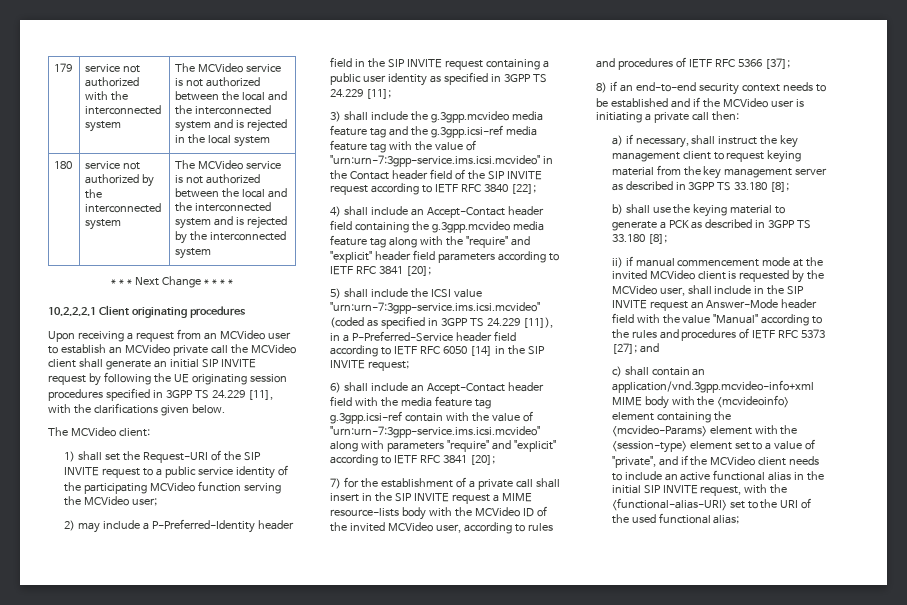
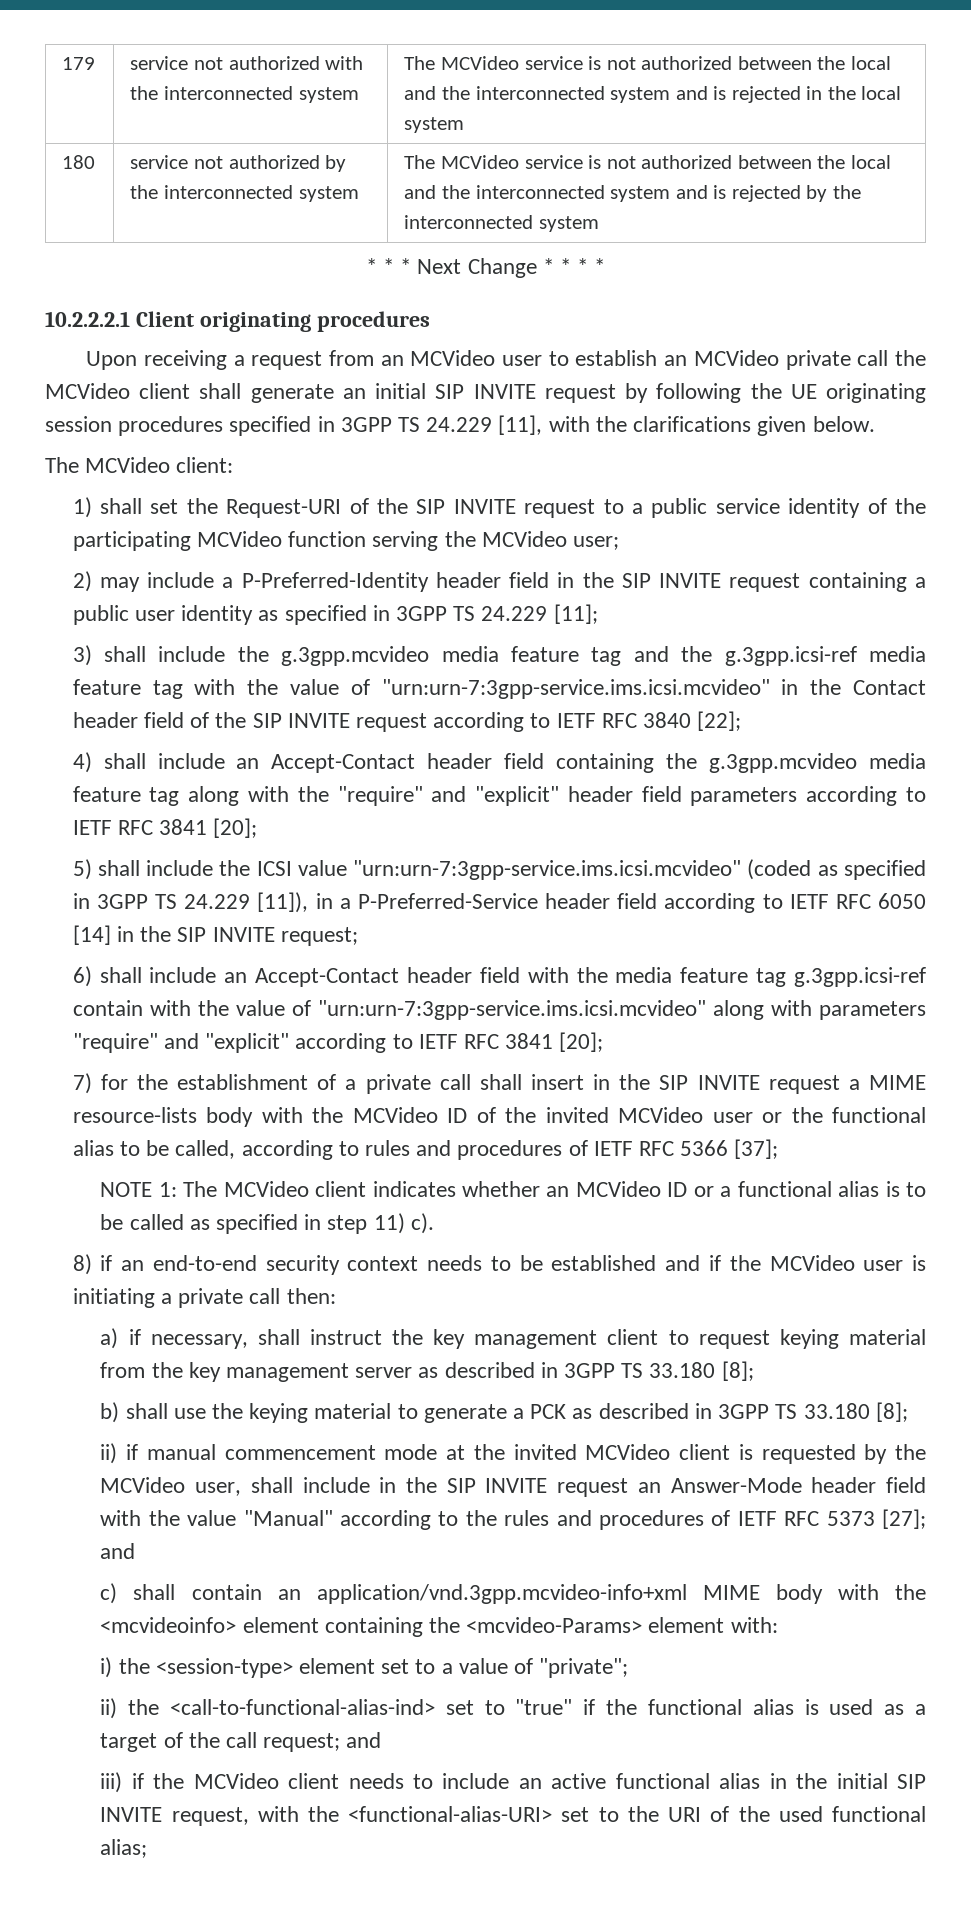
[435,524,461,533] user, -> [712,1107,927,1123] [72,1140,236,1159] user or the functional alias to be called,
(790, 63) none -> [100,1181,926,1197] [100,1213,434,1234] // NOTE 1: The MCVideo client indicates whether an MCVideo ID or a functional alias is to be called as specified in step 11) c).
[754,425,778,435] with -> [730,1617,778,1633] [100,1657,113,1678] with: // i)
[611,456,678,468] "private", and -> [539,1658,629,1678] [100,1698,927,1719] [100,1732,382,1752] [100,1772,123,1793] "private"; // ii) the <call-to-functional-alias-ind> set to "true" if the functional alias is used as a target of the call request; and // iii)

